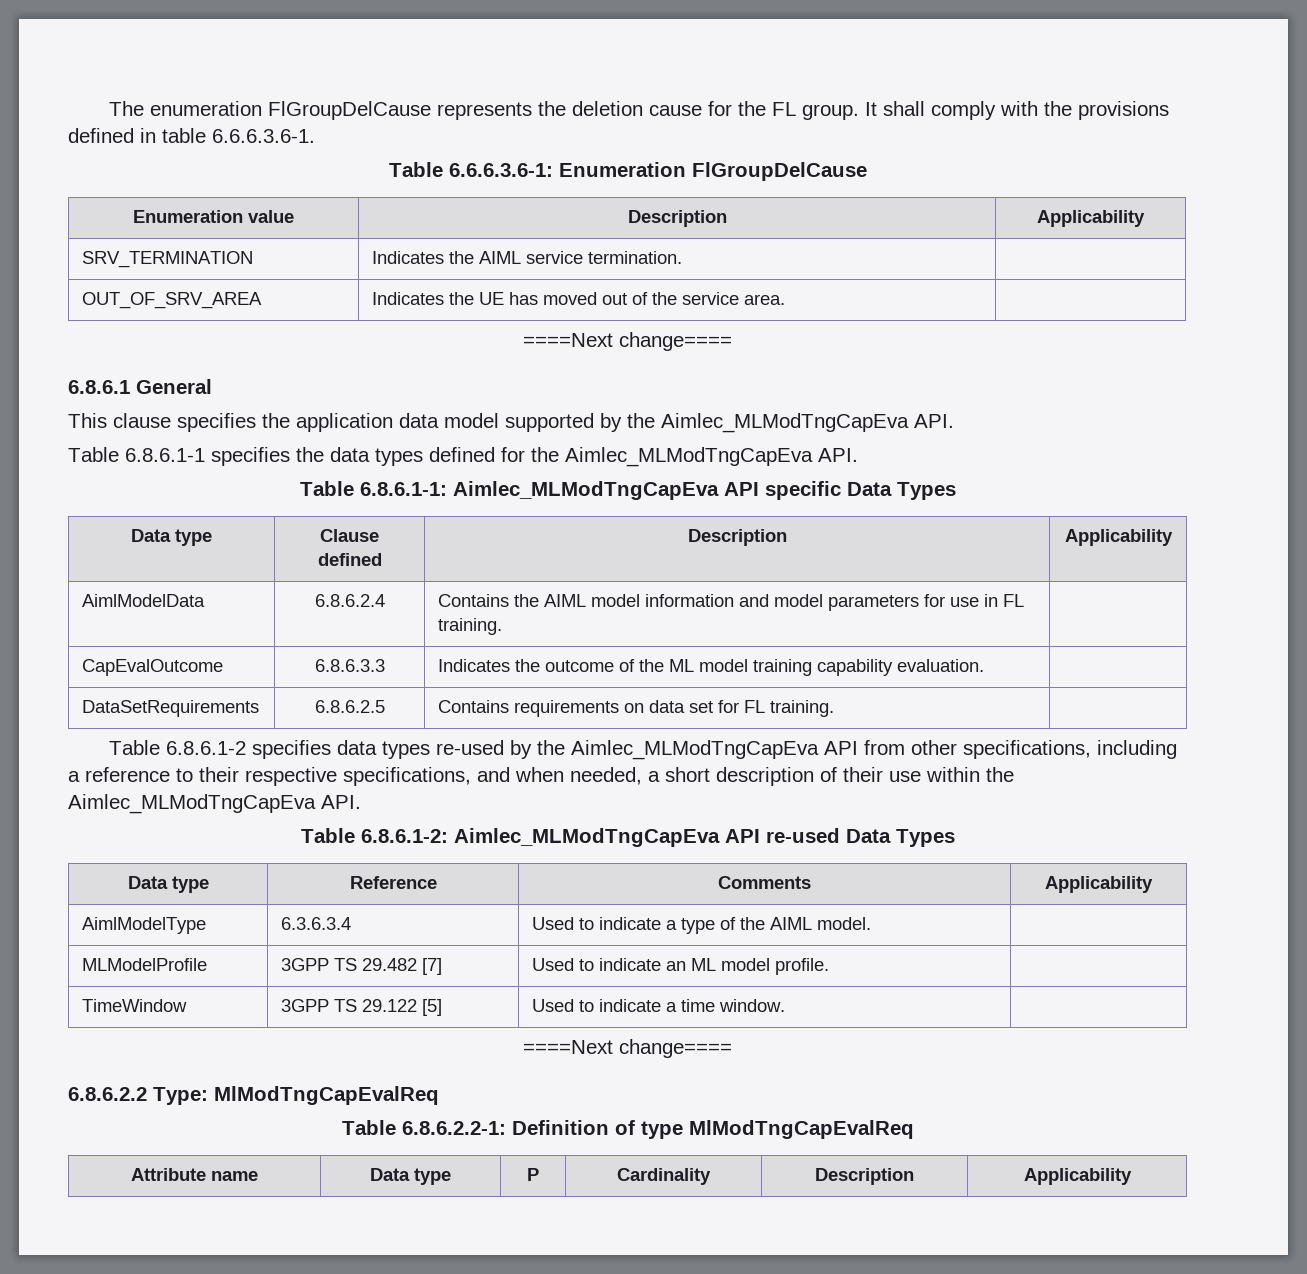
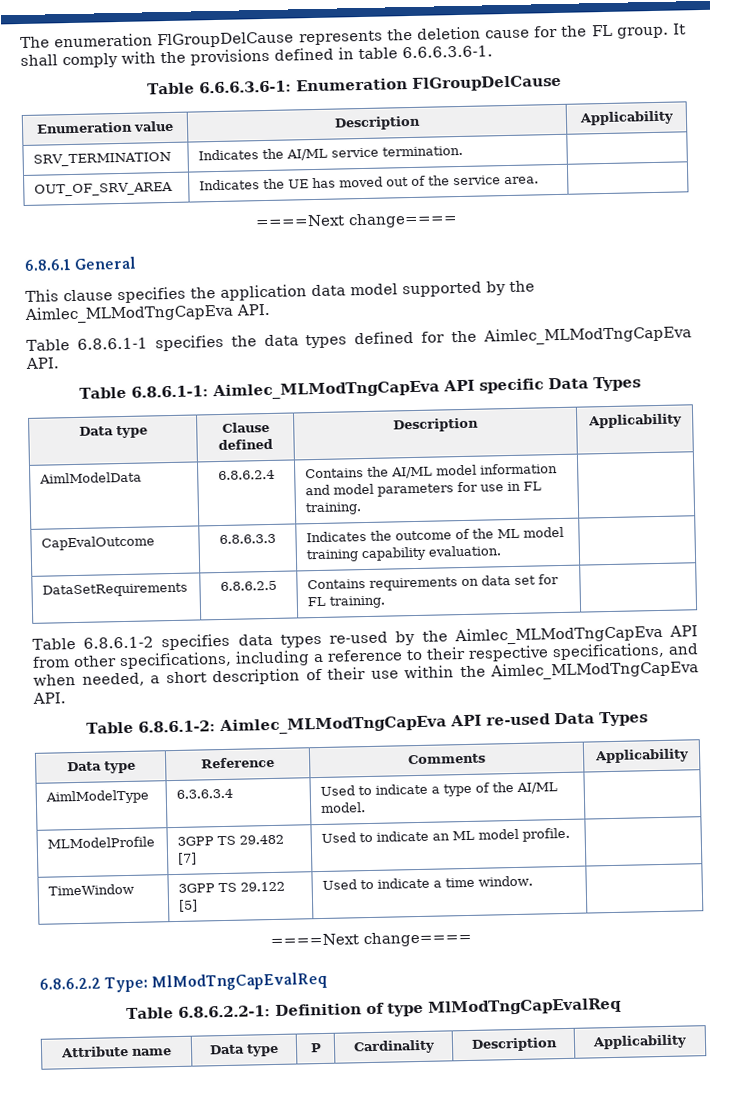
[479,251,522,264] AIML -> [286,148,329,161] AI/ML
[544,594,587,607] AIML -> [391,466,434,479] AI/ML
[770,917,813,930] AIML -> [516,782,559,794] AI/ML

